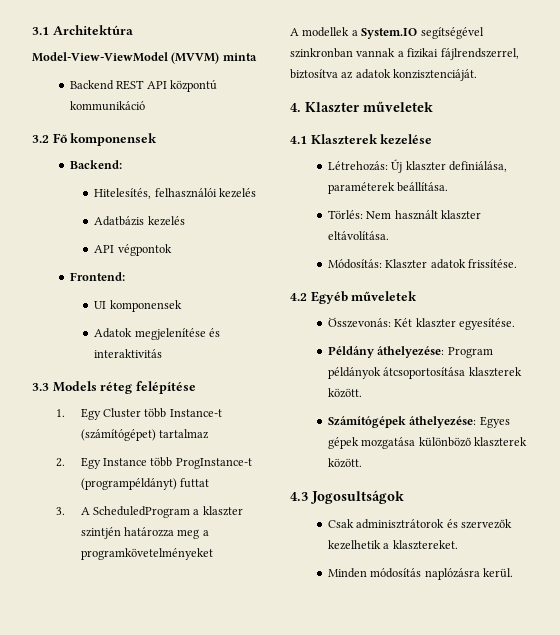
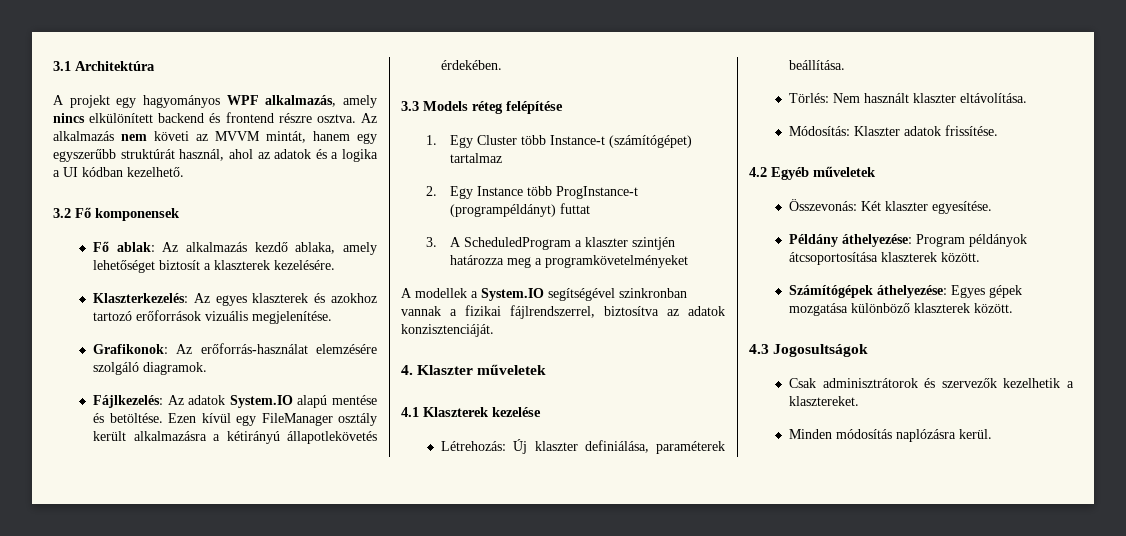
[32,52,257,64] [70,79,218,92] [70,101,146,111] [32,133,158,146] [70,160,123,169] [94,188,257,199] [94,216,185,226] [94,244,172,256] [70,272,126,281] [94,300,182,312] [94,328,221,340] [94,349,163,358] Model-View-ViewModel (MVVM) minta // Backend REST API központú kommunikáció // 3.2 Fő komponensek // Backend: // Hitelesítés, felhasználói kezelés // Adatbázis kezelés // API végpontok // Frontend: // UI komponensek // Adatok megjelenítése és interaktivitás -> [53,95,377,108] [53,112,377,123] [53,131,377,144] [53,149,378,162] [53,167,184,177] [53,207,180,221] [93,241,378,255] [93,260,336,273] [93,293,377,306] [93,310,333,324] [93,343,377,354] [93,362,208,375] [93,395,378,408] [93,413,377,426] [93,431,378,444] [441,60,503,70] A projekt egy hagyományos WPF alkalmazás, amely nincs elkülönített backend és frontend részre osztva. Az alkalmazás nem követi az MVVM mintát, hanem egy egyszerűbb struktúrát használ, ahol az adatok és a logika a UI kódban kezelhető. // 3.2 Fő komponensek // Fő ablak: Az alkalmazás kezdő ablaka, amely lehetőséget biztosít a klaszterek kezelésére. // Klaszterkezelés: Az egyes klaszterek és azokhoz tartozó erőforrások vizuális megjelenítése. // Grafikonok: Az erőforrás-használat elemzésére szolgáló diagramok. // Fájlkezelés: Az adatok System.IO alapú mentése és betöltése. Ezen kívül egy FileManager osztály került alkalmazásra a kétirányú állapotlekövetés érdekében.

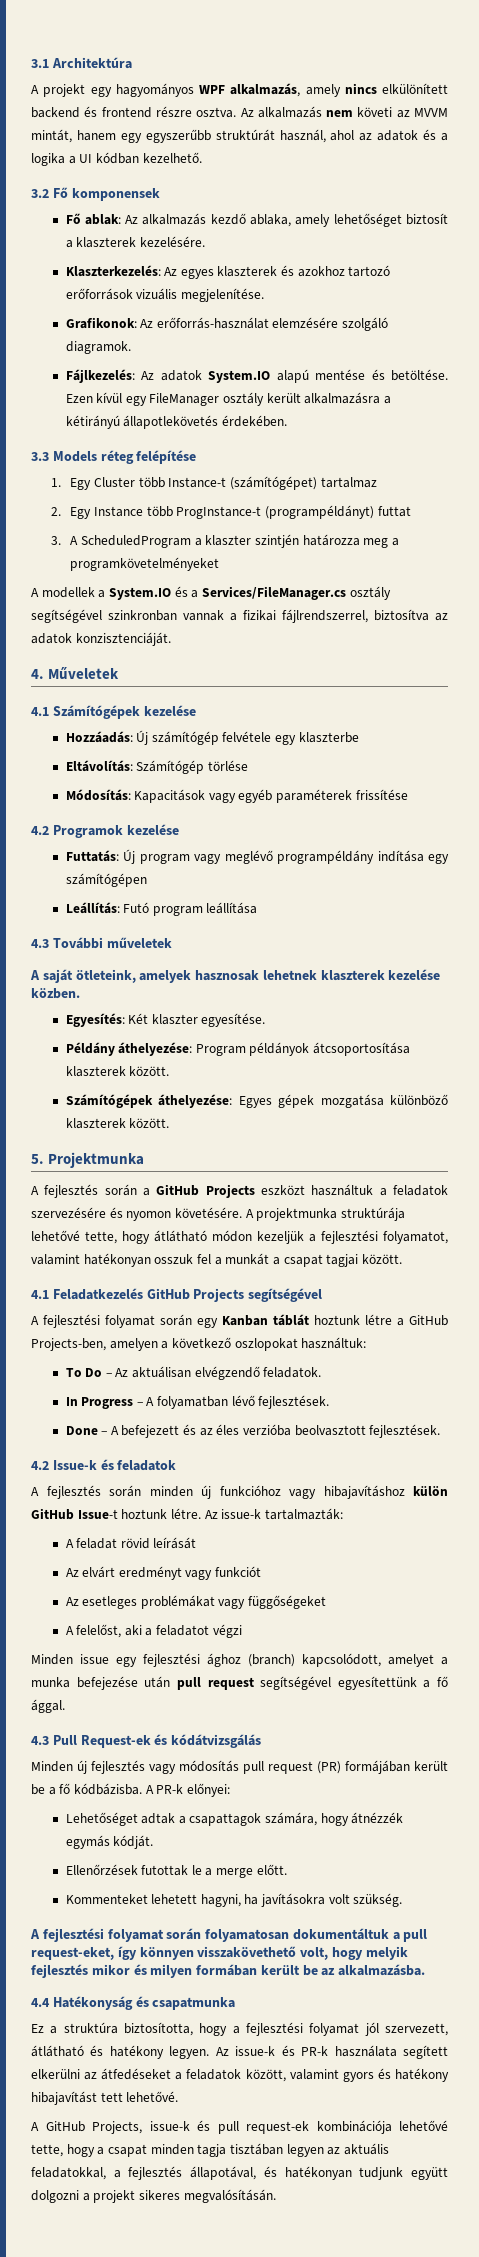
(544, 294) none -> [174,586,391,600] és a Services/FileManager.cs osztály
[417,364,547,375] [401,407,541,417] [441,439,725,454] [789,60,846,70] [789,93,1028,103] [789,125,999,136] [749,166,876,180] [789,199,858,211] Klaszter műveletek // 4.1 Klaszterek kezelése // Létrehozás: Új klaszter definiálása, paraméterek beállítása. // Törlés: Nem használt klaszter eltávolítása. // Módosítás: Klaszter adatok frissítése. // 4.2 Egyéb műveletek // Összevonás: -> [48,667,120,679] [31,705,196,719] [65,730,359,745] [65,760,248,774] [65,789,408,803] [31,824,179,838] [65,849,449,864] [65,873,147,887] [65,902,258,916] [31,937,172,949] [30,969,441,983] [31,988,80,999] [65,1013,125,1027] Műveletek // 4.1 Számítógépek kezelése // Hozzáadás: Új számítógép felvétele egy klaszterbe // Eltávolítás: Számítógép törlése // Módosítás: Kapacitások vagy egyéb paraméterek frissítése // 4.2 Programok kezelése // Futtatás: Új program vagy meglévő programpéldány indítása egy számítógépen // Leállítás: Futó program leállítása // 4.3 További műveletek // A saját ötleteink, amelyek hasznosak lehetnek klaszterek kezelése közben. // Egyesítés:
[749,344,869,357] [789,378,1074,388] [789,396,860,406] [789,429,993,442] 4.3 Jogosultságok // Csak adminisztrátorok és szervezők kezelhetik a klasztereket. // Minden módosítás naplózásra kerül. -> [31,1152,145,1168] [31,1184,448,1198] [31,1207,405,1221] [31,1230,448,1244] [31,1253,402,1267] [31,1288,323,1302] [31,1314,448,1328] [31,1337,367,1351] [65,1366,322,1380] [65,1395,330,1409] [65,1424,441,1438] [31,1459,177,1471] [31,1485,448,1499] [31,1508,343,1520] [65,1537,197,1549] [65,1566,262,1580] [65,1595,327,1609] [65,1624,242,1638] [31,1653,448,1667] [31,1676,448,1690] [31,1699,65,1713] [31,1734,262,1748] [31,1760,448,1774] [31,1783,230,1797] [65,1812,404,1826] [65,1835,154,1849] [65,1864,287,1878] [65,1893,403,1907] [30,1928,428,1942] [31,1946,408,1960] [31,1964,426,1978] [31,1996,236,2010] [31,2022,448,2036] [31,2045,449,2059] [31,2068,449,2082] [31,2091,179,2105] [31,2120,448,2134] [31,2143,389,2157] [31,2166,449,2180] [31,2189,276,2203] 5. Projektmunka // A fejlesztés során a GitHub Projects eszközt használtuk a feladatok szervezésére és nyomon követésére. A projektmunka struktúrája lehetővé tette, hogy átlátható módon kezeljük a fejlesztési folyamatot, valamint hatékonyan osszuk fel a munkát a csapat tagjai között. // 4.1 Feladatkezelés GitHub Projects segítségével // A fejlesztési folyamat során egy Kanban táblát hoztunk létre a GitHub Projects-ben, amelyen a következő oszlopokat használtuk: // To Do – Az aktuálisan elvégzendő feladatok. // In Progress – A folyamatban lévő fejlesztések. // Done – A befejezett és az éles verzióba beolvasztott fejlesztések. // 4.2 Issue-k és feladatok // A fejlesztés során minden új funkcióhoz vagy hibajavításhoz külön GitHub Issue-t hoztunk létre. Az issue-k tartalmazták: // A feladat rövid leírását // Az elvárt eredményt vagy funkciót // Az esetleges problémákat vagy függőségeket // A felelőst, aki a feladatot végzi // Minden issue egy fejlesztési ághoz (branch) kapcsolódott, amelyet a munka befejezése után pull request segítségével egyesítettünk a fő ággal. // 4.3 Pull Request-ek és kódátvizsgálás // Minden új fejlesztés vagy módosítás pull request (PR) formájában került be a fő kódbázisba. A PR-k előnyei: // Lehetőséget adtak a csapattagok számára, hogy átnézzék egymás kódját. // Ellenőrzések futottak le a merge előtt. // Kommenteket lehetett hagyni, ha javításokra volt szükség. // A fejlesztési folyamat során folyamatosan dokumentáltuk a pull request-eket, így könnyen visszakövethető volt, hogy melyik fejlesztés mikor és milyen formában került be az alkalmazásba. // 4.4 Hatékonyság és csapatmunka // Ez a struktúra biztosította, hogy a fejlesztési folyamat jól szervezett, átlátható és hatékony legyen. Az issue-k és PR-k használata segített elkerülni az átfedéseket a feladatok között, valamint gyors és hatékony hibajavítást tett lehetővé. // A GitHub Projects, issue-k és pull request-ek kombinációja lehetővé tette, hogy a csapat minden tagja tisztában legyen az aktuális feladatokkal, a fejlesztés állapotával, és hatékonyan tudjunk együtt dolgozni a projekt sikeres megvalósításán.

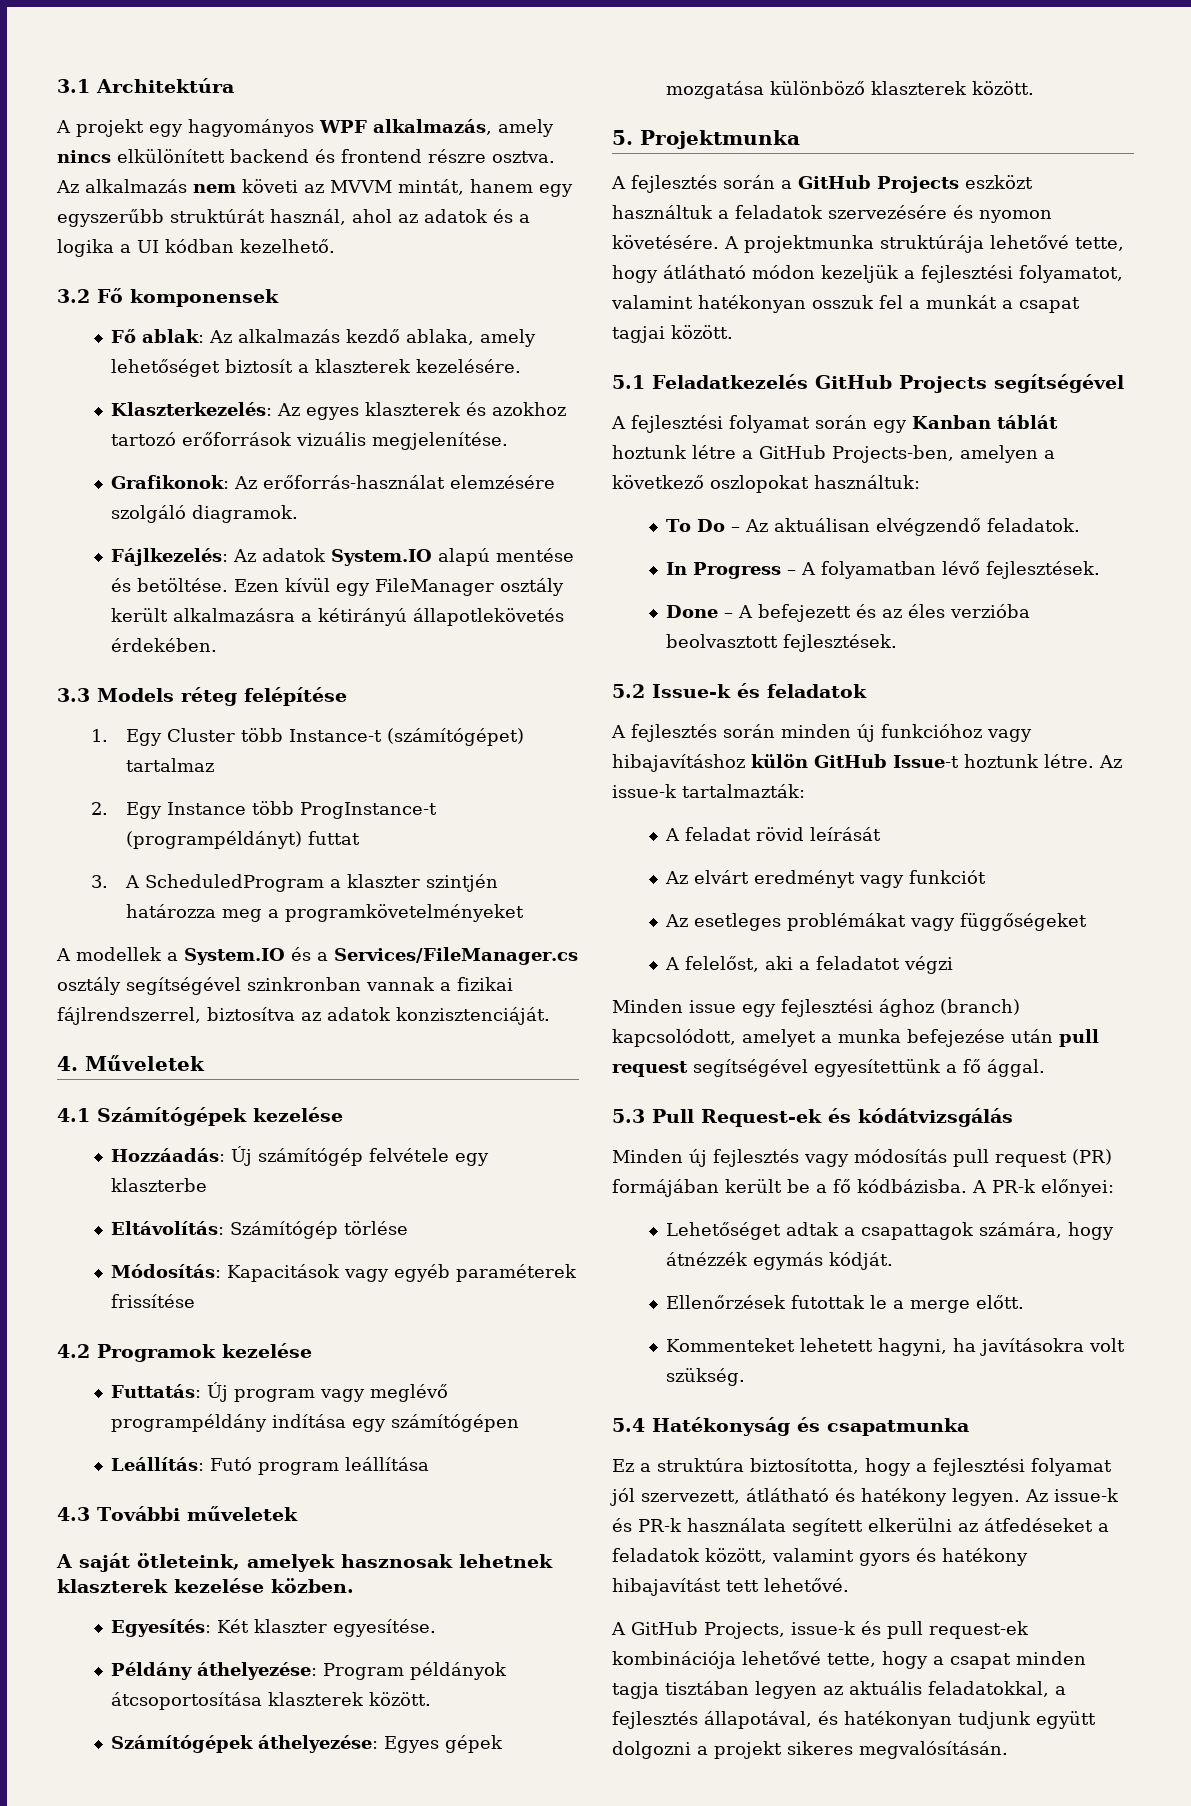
[31,1290,49,1299] 4.1 -> [612,375,645,389] 5.1
[31,1461,49,1470] 4.2 -> [612,684,645,698] 5.2
[31,1736,49,1745] 4.3 -> [612,1109,645,1123] 5.3
[30,1928,428,1942] [31,1946,408,1960] [31,1964,426,1978] [31,1998,50,2007] A fejlesztési folyamat során folyamatosan dokumentáltuk a pull request-eket, így könnyen visszakövethető volt, hogy melyik fejlesztés mikor és milyen formában került be az alkalmazásba. // 4.4 -> [612,1418,645,1432] 5.4

